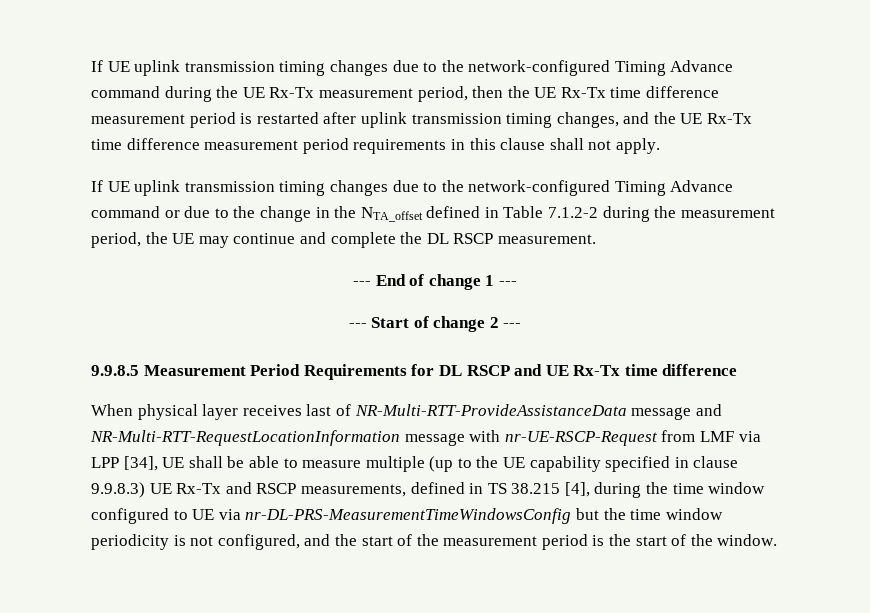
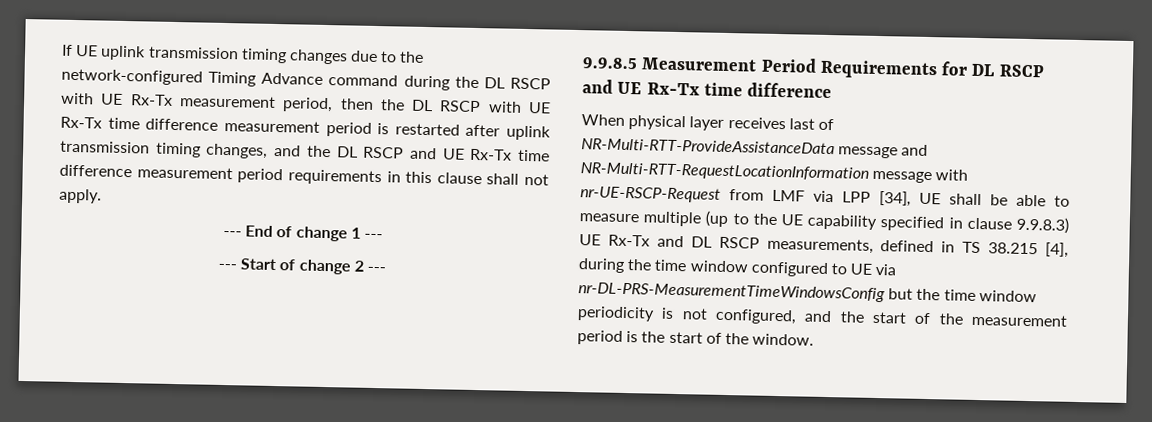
(239, 92) none -> [483,77,552,90] [61,92,94,105] DL RSCP with
(530, 92) none -> [411,99,522,113] DL RSCP with
(676, 118) none -> [336,146,437,160] DL RSCP and
[91,180,734,196] [91,206,775,222] [91,232,596,248] // If UE uplink transmission timing changes due to the network-configured Timing Advance command or due to the change in the NTA_offset defined in Table 7.1.2-2 during the measurement period, the UE may continue and complete the DL RSCP measurement. -> (102, 196) none
(252, 488) none -> [690,236,712,248] DL

